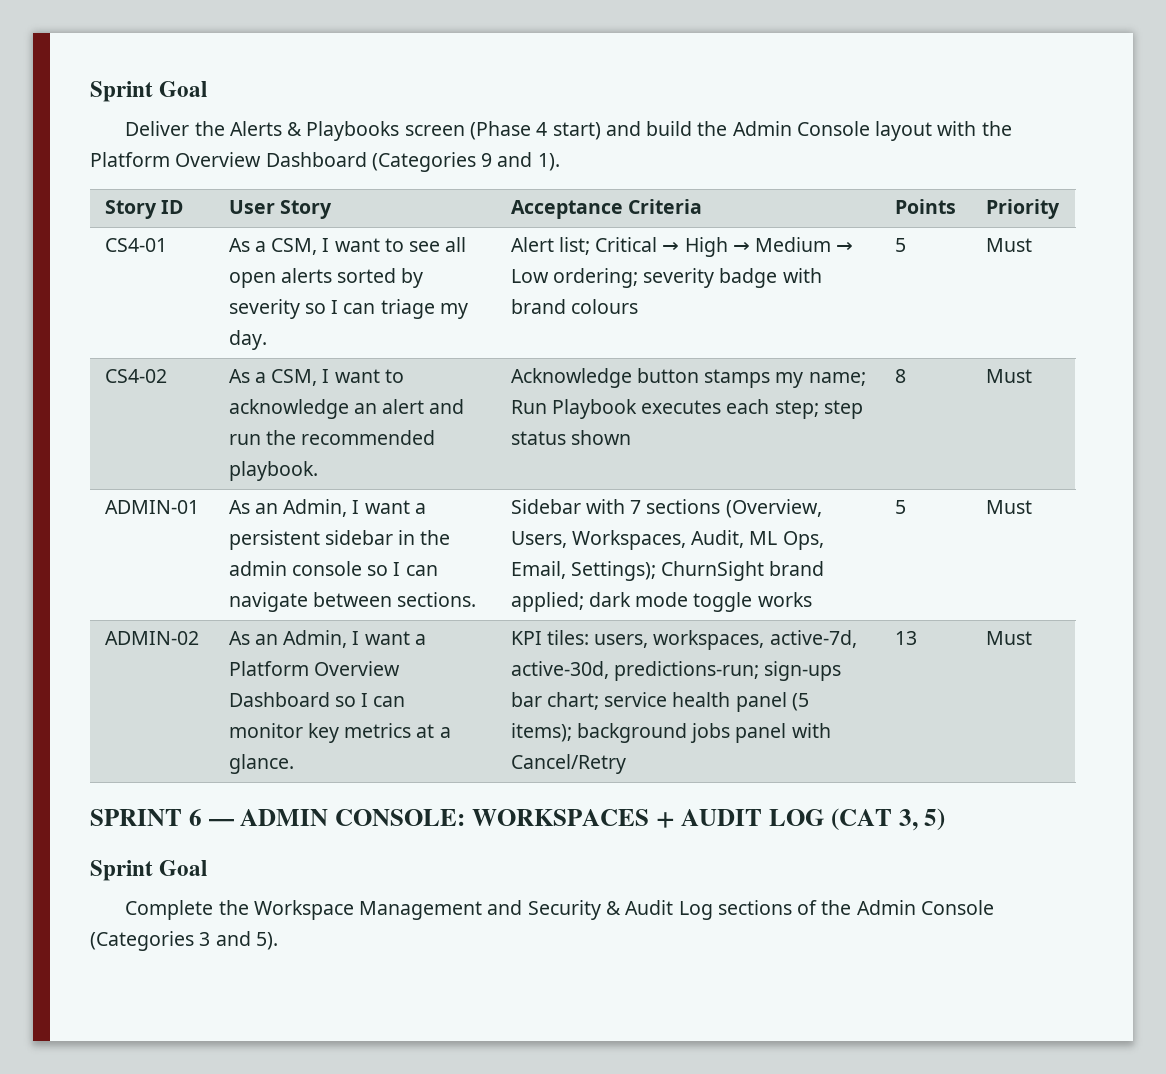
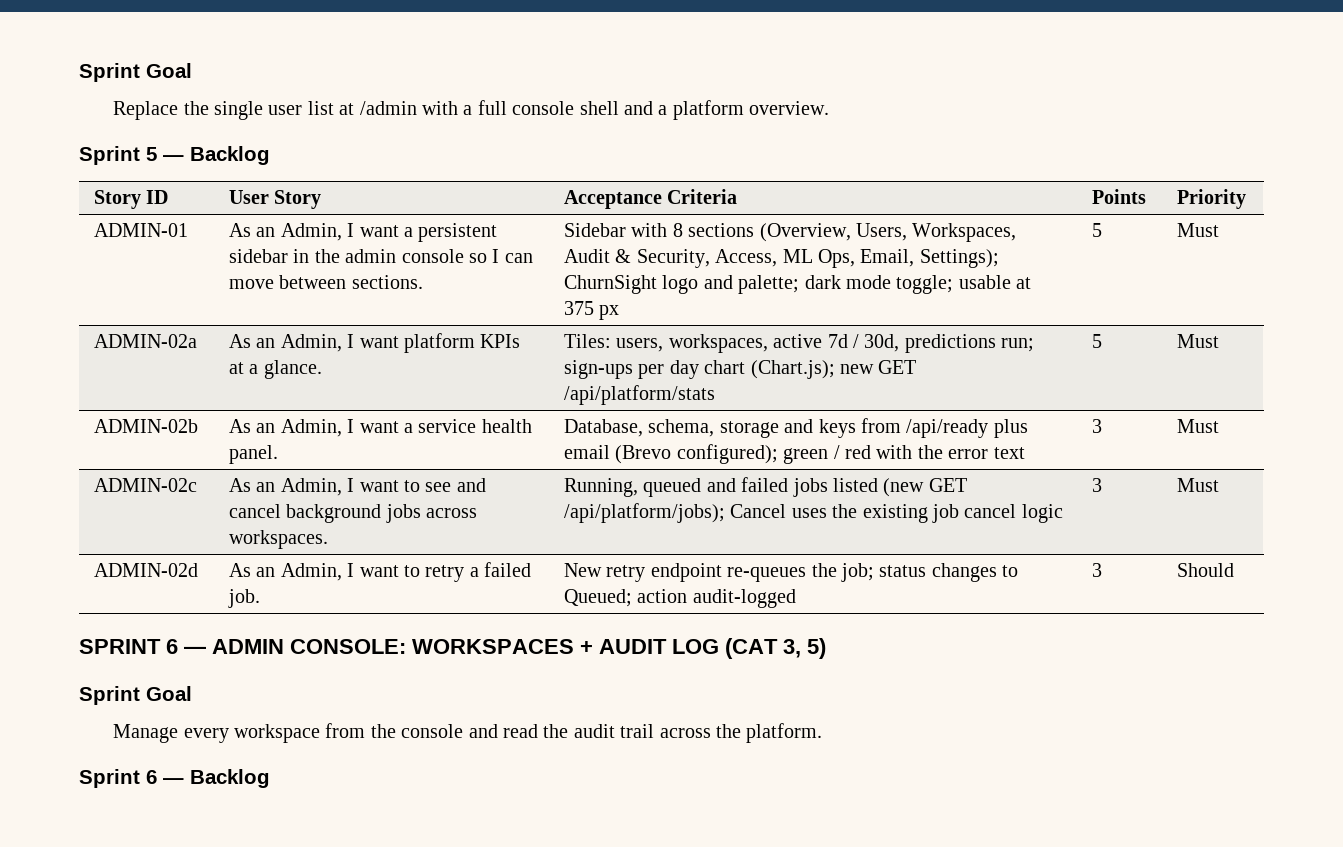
[90,81,208,102] [125,121,1012,141] [90,152,560,172] Sprint Goal // Deliver the Alerts & Playbooks screen (Phase 4 start) and build the Admin Console layout with the Platform Overview Dashboard (Categories 9 and 1). -> [79,63,192,82] [113,100,830,120] [79,146,270,165] Sprint Goal // Replace the single user list at /admin with a full console shell and a platform overview. // Sprint 5 — Backlog
[104,238,167,252] [228,237,467,255] [228,268,424,288] [228,299,468,319] [228,330,267,350] [510,237,854,257] [510,268,822,288] [510,299,638,314] [894,238,906,252] [985,238,1032,252] [104,369,167,383] [228,369,404,386] [228,399,465,419] [228,430,436,445] [228,461,318,481] [510,368,866,388] [510,399,863,419] [510,430,631,445] [894,369,906,383] [985,369,1032,383] // CS4-01 | As a CSM, I want to see all open alerts sorted by severity so I can triage my day. | Alert list; Critical → High → Medium → Low ordering; severity badge with brand colours | 5 | Must // CS4-02 | As a CSM, I want to acknowledge an alert and run the recommended playbook. | Acknowledge button stamps my name; Run Playbook executes each step; step status shown | 8 | Must -> (1247, 199) none
[228,592,308,612] navigate -> [229,279,275,289] move
[630,500,642,514] 7 -> [672,223,683,237] 8
[691,530,745,548] Audit, -> [564,249,778,268] Audit & Security, Access,
[769,561,825,576] [510,592,812,612] [894,500,906,514] [985,500,1032,514] [104,631,199,645] [228,630,426,648] [228,661,400,676] [228,692,406,707] [228,723,451,743] [228,754,294,774] [510,630,857,650] [510,661,842,681] [510,692,809,712] [510,723,831,743] [510,754,626,774] [894,631,917,645] [985,631,1032,645] brand applied; dark mode toggle works | 5 | Must // ADMIN-02 | As an Admin, I want a Platform Overview Dashboard so I can monitor key metrics at a glance. | KPI tiles: users, workspaces, active-7d, active-30d, predictions-run; sign-ups bar chart; service health panel (5 items); background jobs panel with Cancel/Retry | 13 | Must -> [662,275,1032,294] [564,301,620,320] [1092,223,1103,237] [1177,223,1220,237] [94,334,198,348] [229,333,521,353] [229,360,322,379] [564,334,1035,353] [564,360,917,379] [564,385,716,405] [1092,334,1103,348] [1177,334,1220,348] [94,419,199,433] [229,419,532,437] [229,445,279,464] [564,418,1028,438] [564,444,1025,464] [1092,419,1103,433] [1177,419,1220,433] [94,478,198,492] [229,478,486,496] [229,504,478,523] [229,530,329,549] [564,477,967,497] [564,503,1063,523] [1092,478,1103,492] [1177,478,1220,492] [94,563,199,577] [229,562,532,582] [228,589,261,608] [564,563,1019,582] [564,589,796,608] [1092,563,1103,577] [1177,563,1235,577] logo and palette; dark mode toggle; usable at 375 px | 5 | Must // ADMIN-02a | As an Admin, I want platform KPIs at a glance. | Tiles: users, workspaces, active 7d / 30d, predictions run; sign-ups per day chart (Chart.js); new GET /api/platform/stats | 5 | Must // ADMIN-02b | As an Admin, I want a service health panel. | Database, schema, storage and keys from /api/ready plus email (Brevo configured); green / red with the error text | 3 | Must // ADMIN-02c | As an Admin, I want to see and cancel background jobs across workspaces. | Running, queued and failed jobs listed (new GET /api/platform/jobs); Cancel uses the existing job cancel logic | 3 | Must // ADMIN-02d | As an Admin, I want to retry a failed job. | New retry endpoint re-queues the job; status changes to Queued; action audit-logged | 3 | Should
[125,900,994,920] [90,931,278,951] Complete the Workspace Management and Security & Audit Log sections of the Admin Console (Categories 3 and 5). -> [113,723,823,743] [79,769,270,788] Manage every workspace from the console and read the audit trail across the platform. // Sprint 6 — Backlog

